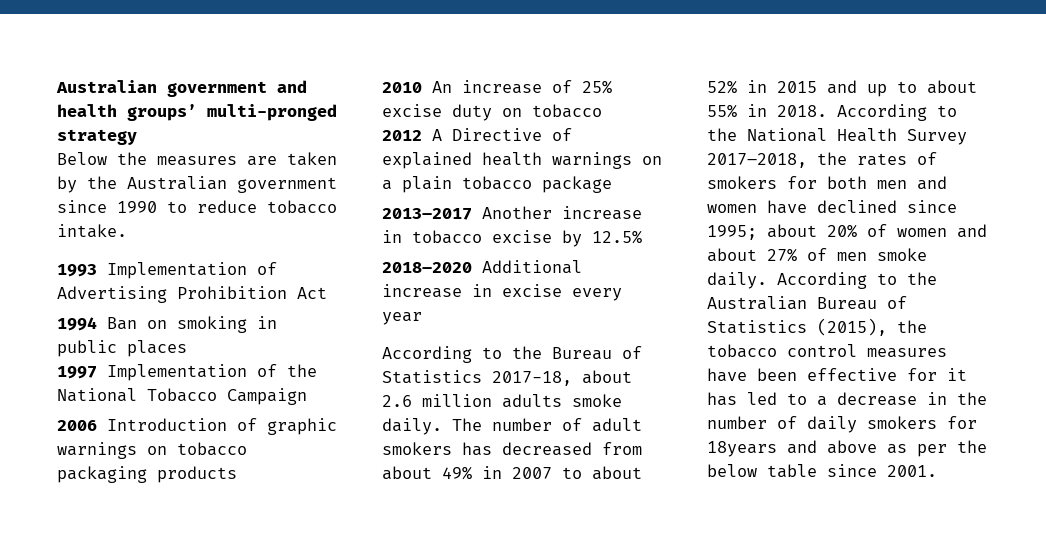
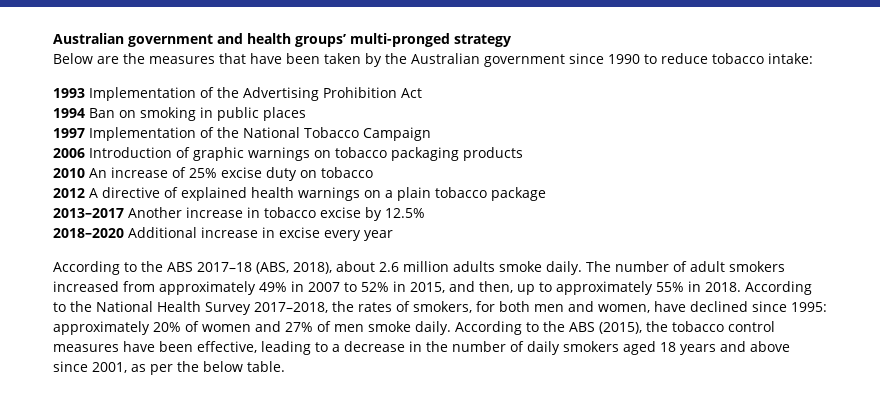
(107, 158) none -> [97,56,119,64] are
[247,156,277,166] are -> [219,53,320,64] that have been
[57,224,127,238] intake. -> [768,53,813,64] intake:
(277, 268) none -> [217,87,239,98] the
[452,128,542,141] Directive -> [102,187,160,198] directive
[552,346,642,360] [382,370,572,386] Bureau of Statistics 2017-18, -> [167,262,332,274] ABS 2017–18 (ABS, 2018),
[462,442,642,456] [382,466,432,480] has decreased from about -> [53,281,256,295] increased from approximately
[592,466,642,480] about -> (357, 287) none
[777,80,857,94] 2015 and -> [410,281,513,293] 2015, and then,
[927,80,977,94] about -> [556,281,653,295] approximately
[707,176,777,189] smokers -> [413,301,472,313] smokers,
[707,204,757,213] women -> [598,304,650,313] women,
[707,224,817,240] 1995; about -> [791,302,827,312] [53,321,150,335] 1995: approximately
[707,248,757,262] about -> (281, 326) none
[707,296,907,310] [707,320,807,334] Australian Bureau of Statistics -> [569,322,595,332] ABS
[807,368,967,381] [707,392,777,406] effective for it has led -> [197,341,311,355] effective, leading
[947,416,977,429] [707,440,877,457] for 18years and above -> [623,341,790,355] [53,361,127,373] aged 18 years and above since 2001,
[767,464,937,478] table since 2001. -> [247,361,285,372] table.

